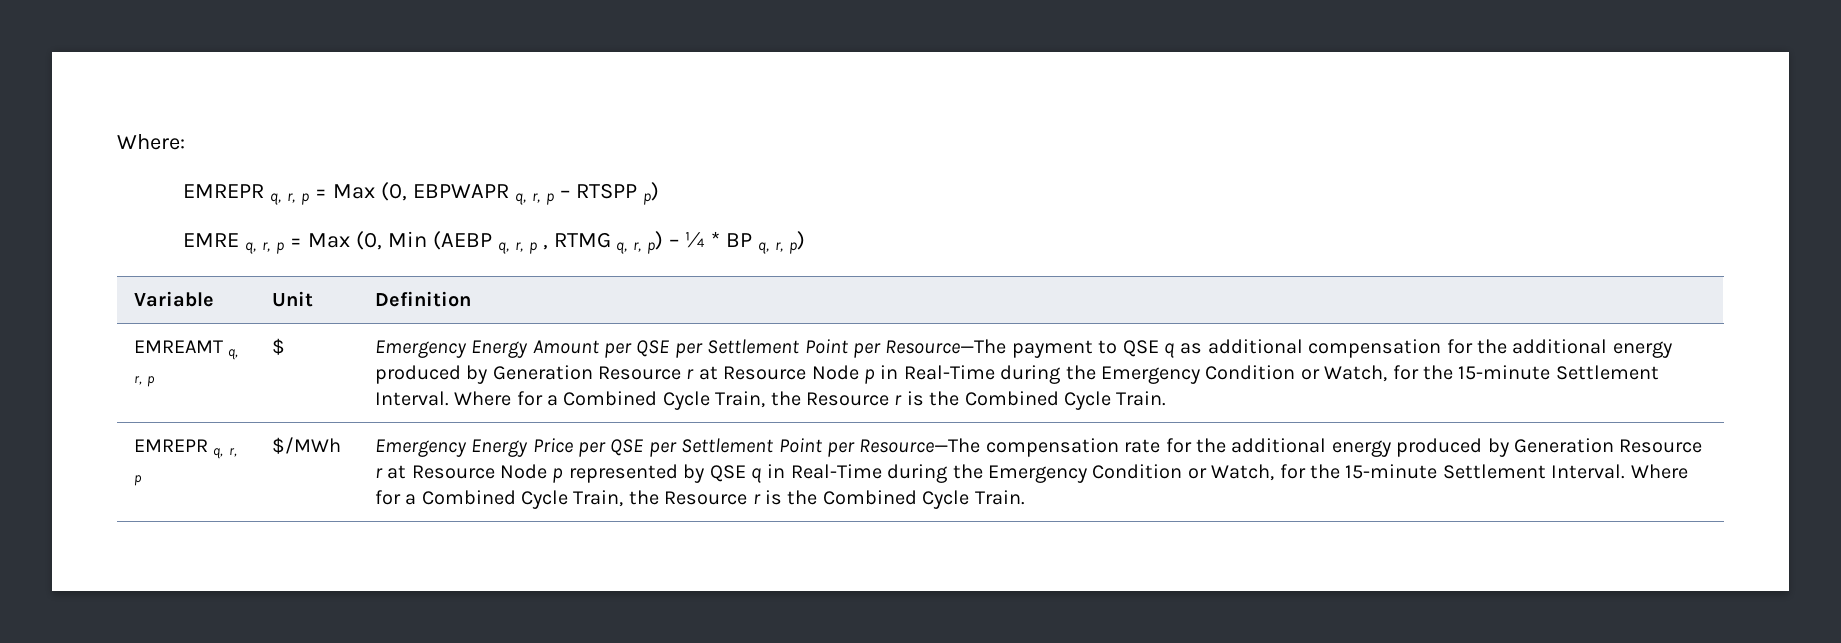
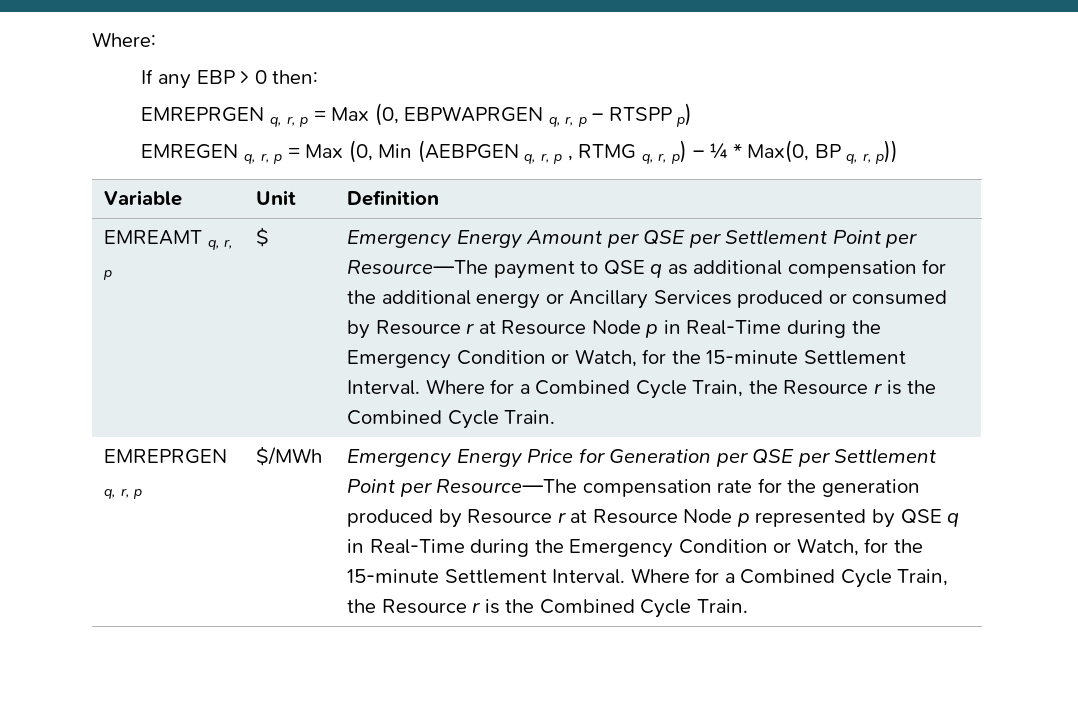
[183,182,509,205] EMREPR q, r, p = Max (0, EBPWAPR -> [141,69,319,89] [141,103,544,127] If any EBP > 0 then: // EMREPRGEN q, r, p = Max (0, EBPWAPRGEN
[183,233,240,247] EMRE -> [141,144,239,159] EMREGEN
[432,231,492,250] (AEBP -> [417,140,519,163] (AEBPGEN
(721, 239) none -> [747,140,810,163] Max(0,
[788,231,805,254] p) -> [875,140,899,164] p))
[374,365,593,384] produced by Generation -> [545,290,948,309] [347,320,371,339] or Ancillary Services produced or consumed by
[133,439,208,452] EMREPR -> [104,449,228,464] EMREPRGEN
(573, 445) none -> [578,448,712,463] for Generation
[1231,438,1614,457] additional energy produced by Generation -> [821,479,920,497] [347,509,462,528] generation produced by

